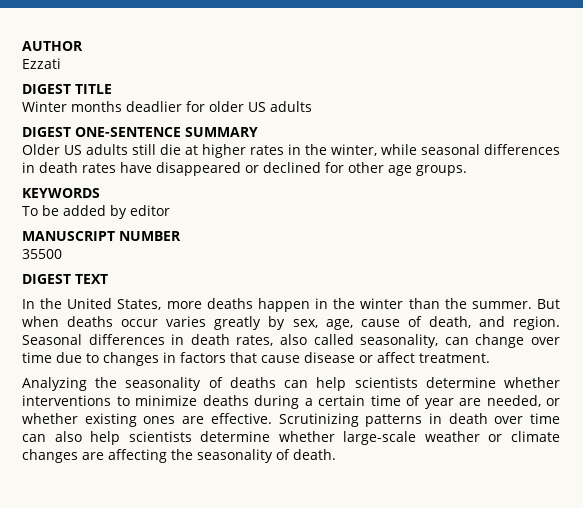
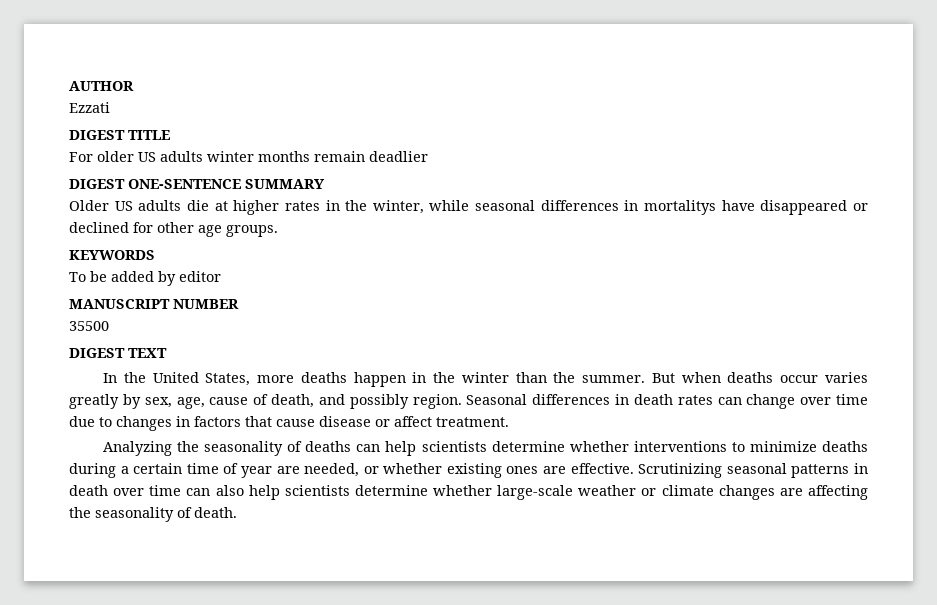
[22,101,205,112] Winter months deadlier for -> [69,152,93,162] For
(312, 106) none -> [207,151,428,162] winter months remain deadlier
[132,144,156,155] still -> (182, 205) none
[39,162,116,173] death rates -> [644,200,717,215] mortalitys
(505, 321) none -> [349,394,409,409] possibly
[236,334,439,348] rates, also called seasonality, -> [677,395,713,405] rates
(359, 420) none -> [726,463,787,474] seasonal

